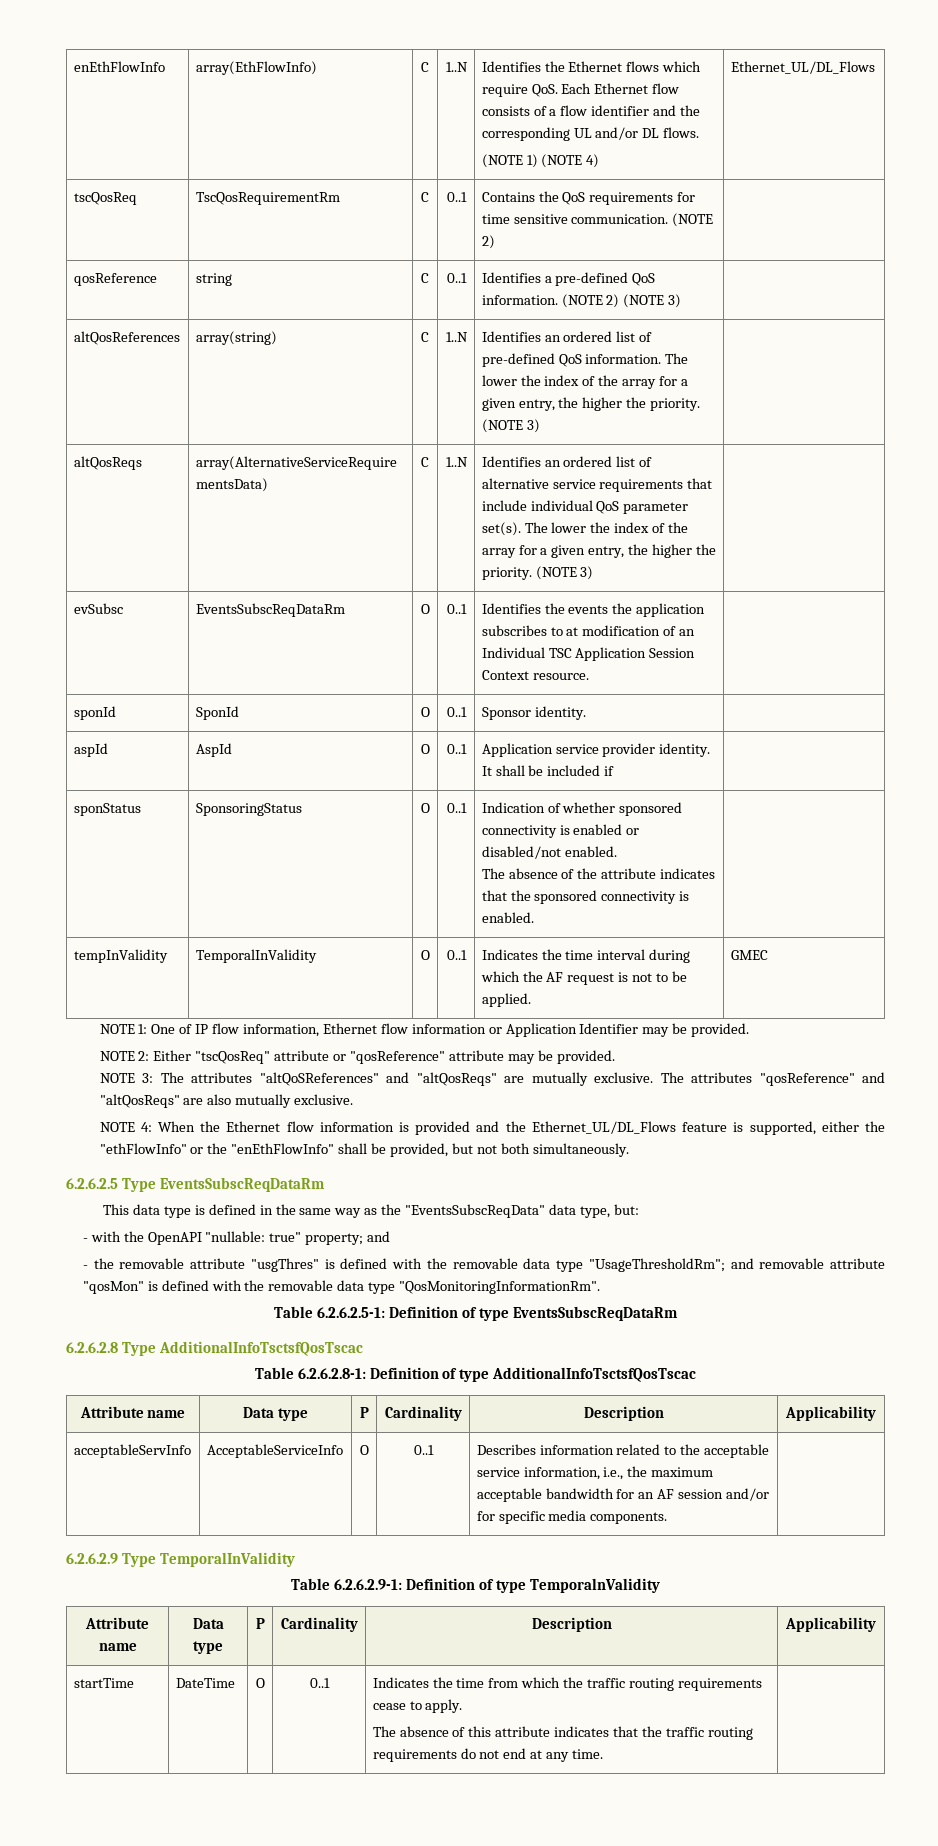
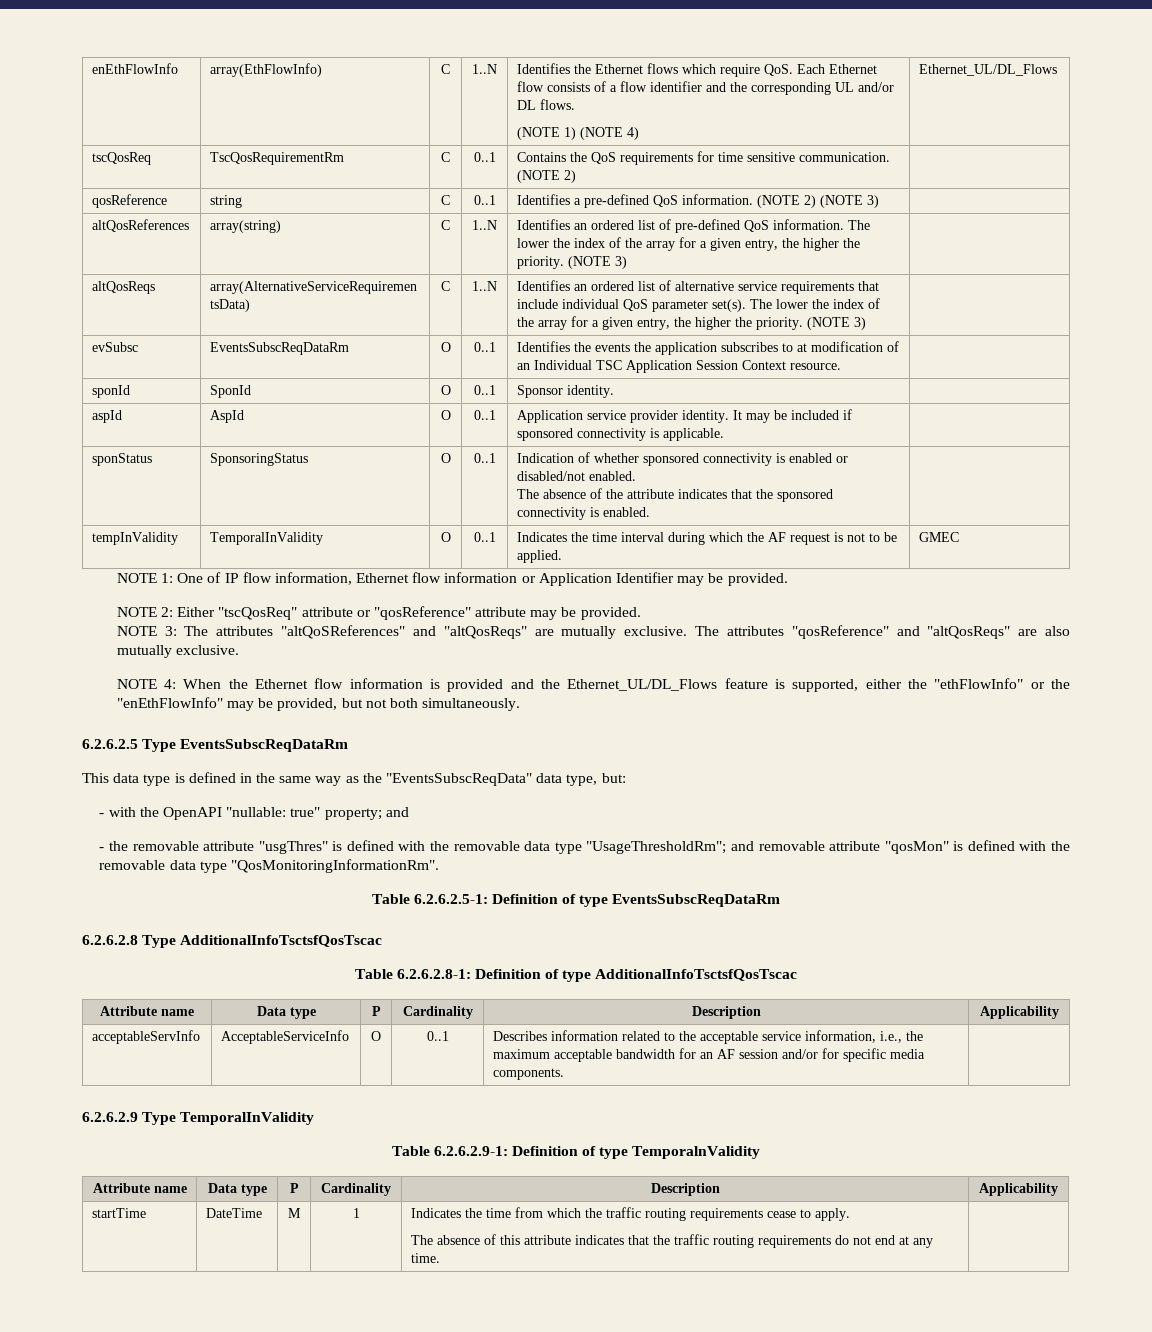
[495,765,525,776] shall -> [746,413,771,423] may
(615, 771) none -> [517,428,725,441] sponsored connectivity is applicable.
[338,1143,368,1154] shall -> [226,701,254,711] may
[255,1678,265,1688] [309,1678,330,1688] O | 0..1 -> [288,1208,301,1218] [352,1208,360,1218] M | 1

